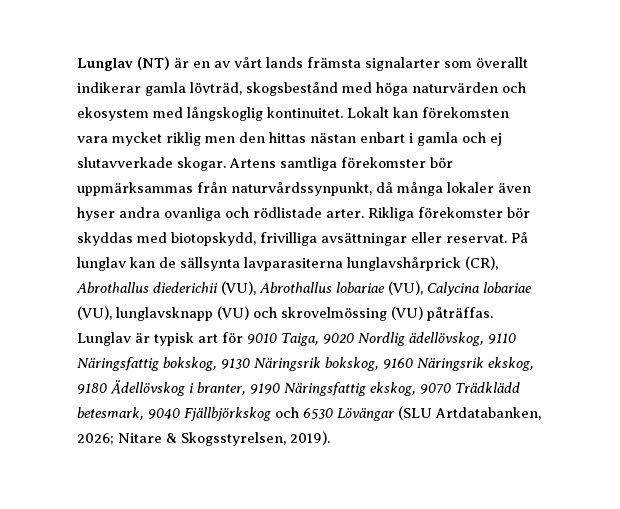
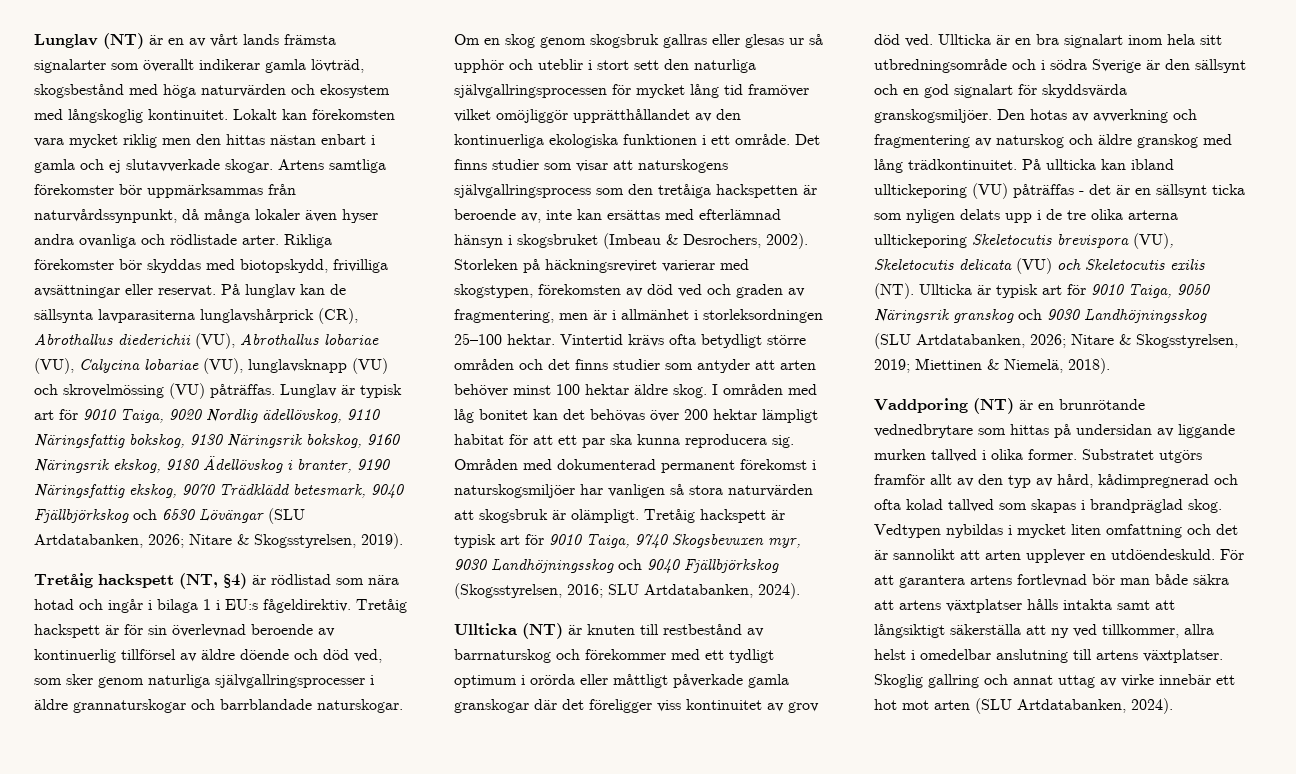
(330, 438) none -> [34,573,399,589] [34,599,407,613] [34,624,335,638] [34,649,382,663] [34,674,374,688] [34,699,403,713] [454,34,823,48] [454,59,756,73] [454,84,809,98] [454,109,741,123] [454,134,820,148] [454,159,728,173] [454,184,817,198] [454,209,781,223] [454,233,808,249] [454,259,749,273] [454,284,805,298] [454,309,823,323] [454,333,806,348] [454,359,816,373] [454,384,817,398] [454,409,818,423] [454,434,794,448] [454,459,816,473] [454,484,813,498] [454,509,785,523] [454,534,801,548] [454,559,779,573] [454,583,800,599] [454,623,764,639] [454,649,774,663] [454,674,789,688] [454,699,819,713] [874,34,1222,48] [874,59,1246,73] [874,84,1127,98] [874,109,1197,123] [874,134,1232,148] [874,159,1174,173] [874,183,1245,199] [874,209,1178,223] [874,233,1174,249] [874,258,1205,274] [874,283,1210,299] [874,309,1207,323] [874,333,1238,349] [874,358,1110,374] [874,398,1145,414] [874,424,1235,438] [874,449,1202,463] [874,474,1238,488] [874,499,1222,513] [874,524,1238,538] [874,549,1244,563] [874,574,1229,588] [874,599,1175,613] [874,624,1214,638] [874,649,1223,663] [874,674,1235,688] [874,698,1173,714] // Tretåig hackspett (NT, §4) är rödlistad som nära hotad och ingår i bilaga 1 i EU:s fågeldirektiv. Tretåig hackspett är för sin överlevnad beroende av kontinuerlig tillförsel av äldre döende och död ved, som sker genom naturliga självgallringsprocesser i äldre grannaturskogar och barrblandade naturskogar. Om en skog genom skogsbruk gallras eller glesas ur så upphör och uteblir i stort sett den naturliga självgallringsprocessen för mycket lång tid framöver vilket omöjliggör upprätthållandet av den kontinuerliga ekologiska funktionen i ett område. Det finns studier som visar att naturskogens självgallringsprocess som den tretåiga hackspetten är beroende av, inte kan ersättas med efterlämnad hänsyn i skogsbruket (Imbeau & Desrochers, 2002). Storleken på häckningsreviret varierar med skogstypen, förekomsten av död ved och graden av fragmentering, men är i allmänhet i storleksordningen 25–100 hektar. Vintertid krävs ofta betydligt större områden och det finns studier som antyder att arten behöver minst 100 hektar äldre skog. I områden med låg bonitet kan det behövas över 200 hektar lämpligt habitat för att ett par ska kunna reproducera sig. Områden med dokumenterad permanent förekomst i naturskogsmiljöer har vanligen så stora naturvärden att skogsbruk är olämpligt. Tretåig hackspett är typisk art för 9010 Taiga, 9740 Skogsbevuxen myr, 9030 Landhöjningsskog och 9040 Fjällbjörkskog (Skogsstyrelsen, 2016; SLU Artdatabanken, 2024). // Ullticka (NT) är knuten till restbestånd av barrnaturskog och förekommer med ett tydligt optimum i orörda eller måttligt påverkade gamla granskogar där det föreligger viss kontinuitet av grov död ved. Ullticka är en bra signalart inom hela sitt utbredningsområde och i södra Sverige är den sällsynt och en god signalart för skyddsvärda granskogsmiljöer. Den hotas av avverkning och fragmentering av naturskog och äldre granskog med lång trädkontinuitet. På ullticka kan ibland ulltickeporing (VU) påträffas - det är en sällsynt ticka som nyligen delats upp i de tre olika arterna ulltickeporing Skeletocutis brevispora (VU), Skeletocutis delicata (VU) och Skeletocutis exilis (NT). Ullticka är typisk art för 9010 Taiga, 9050 Näringsrik granskog och 9030 Landhöjningsskog (SLU Artdatabanken, 2026; Nitare & Skogsstyrelsen, 2019; Miettinen & Niemelä, 2018). // Vaddporing (NT) är en brunrötande vednedbrytare som hittas på undersidan av liggande murken tallved i olika former. Substratet utgörs framför allt av den typ av hård, kådimpregnerad och ofta kolad tallved som skapas i brandpräglad skog. Vedtypen nybildas i mycket liten omfattning och det är sannolikt att arten upplever en utdöendeskuld. För att garantera artens fortlevnad bör man både säkra att artens växtplatser hålls intakta samt att långsiktigt säkerställa att ny ved tillkommer, allra helst i omedelbar anslutning till artens växtplatser. Skoglig gallring och annat uttag av virke innebär ett hot mot arten (SLU Artdatabanken, 2024).

